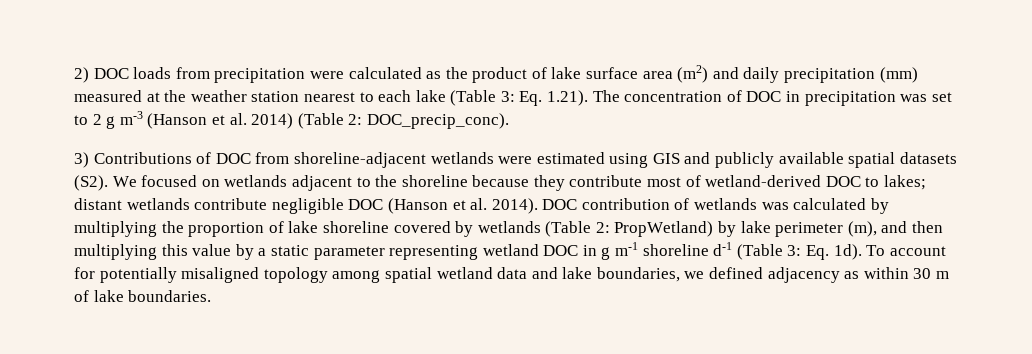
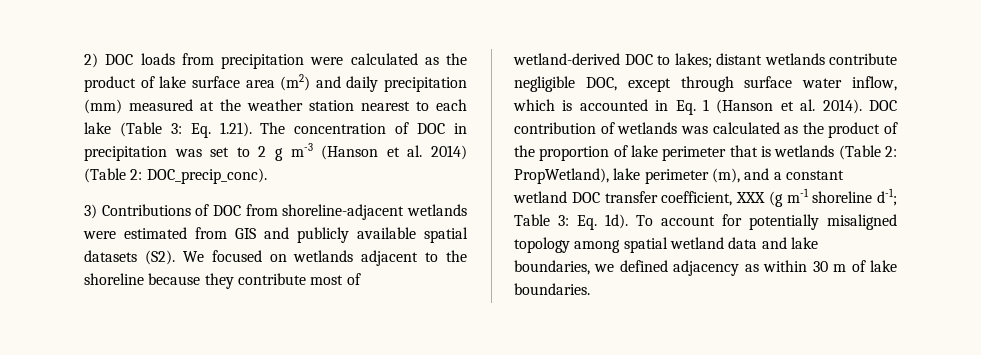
[609,153,649,168] using -> [195,227,227,239] from
[348,199,384,210] DOC -> [585,76,897,92] [513,99,709,115] DOC, except through surface water inflow, which is accounted in Eq. 1
[870,198,889,214] [74,221,157,237] by multiplying -> [784,122,898,138] as the product of
[322,221,474,237] shoreline covered by -> [662,145,771,161] perimeter that is
[614,221,737,237] PropWetland) by -> [514,168,609,184] PropWetland),
[912,221,944,233] [74,242,783,260] then multiplying this value by a static parameter representing wetland DOC in g m-1 shoreline d-1 (Table -> [773,170,844,180] [513,188,897,207] [514,214,550,226] a constant wetland DOC transfer coefficient, XXX (g m-1 shoreline d-1; Table

